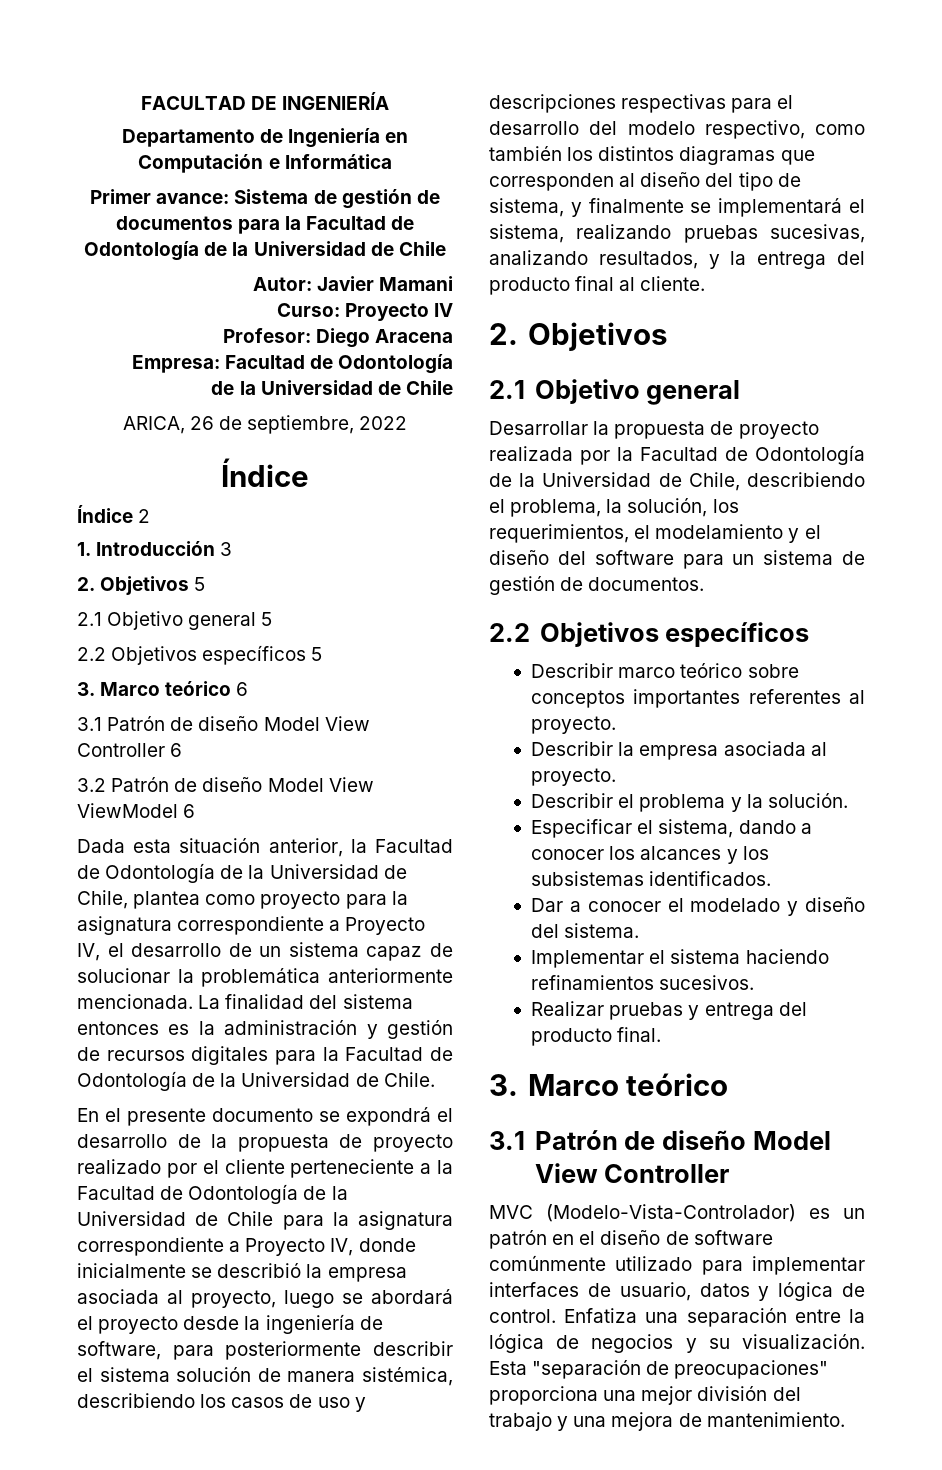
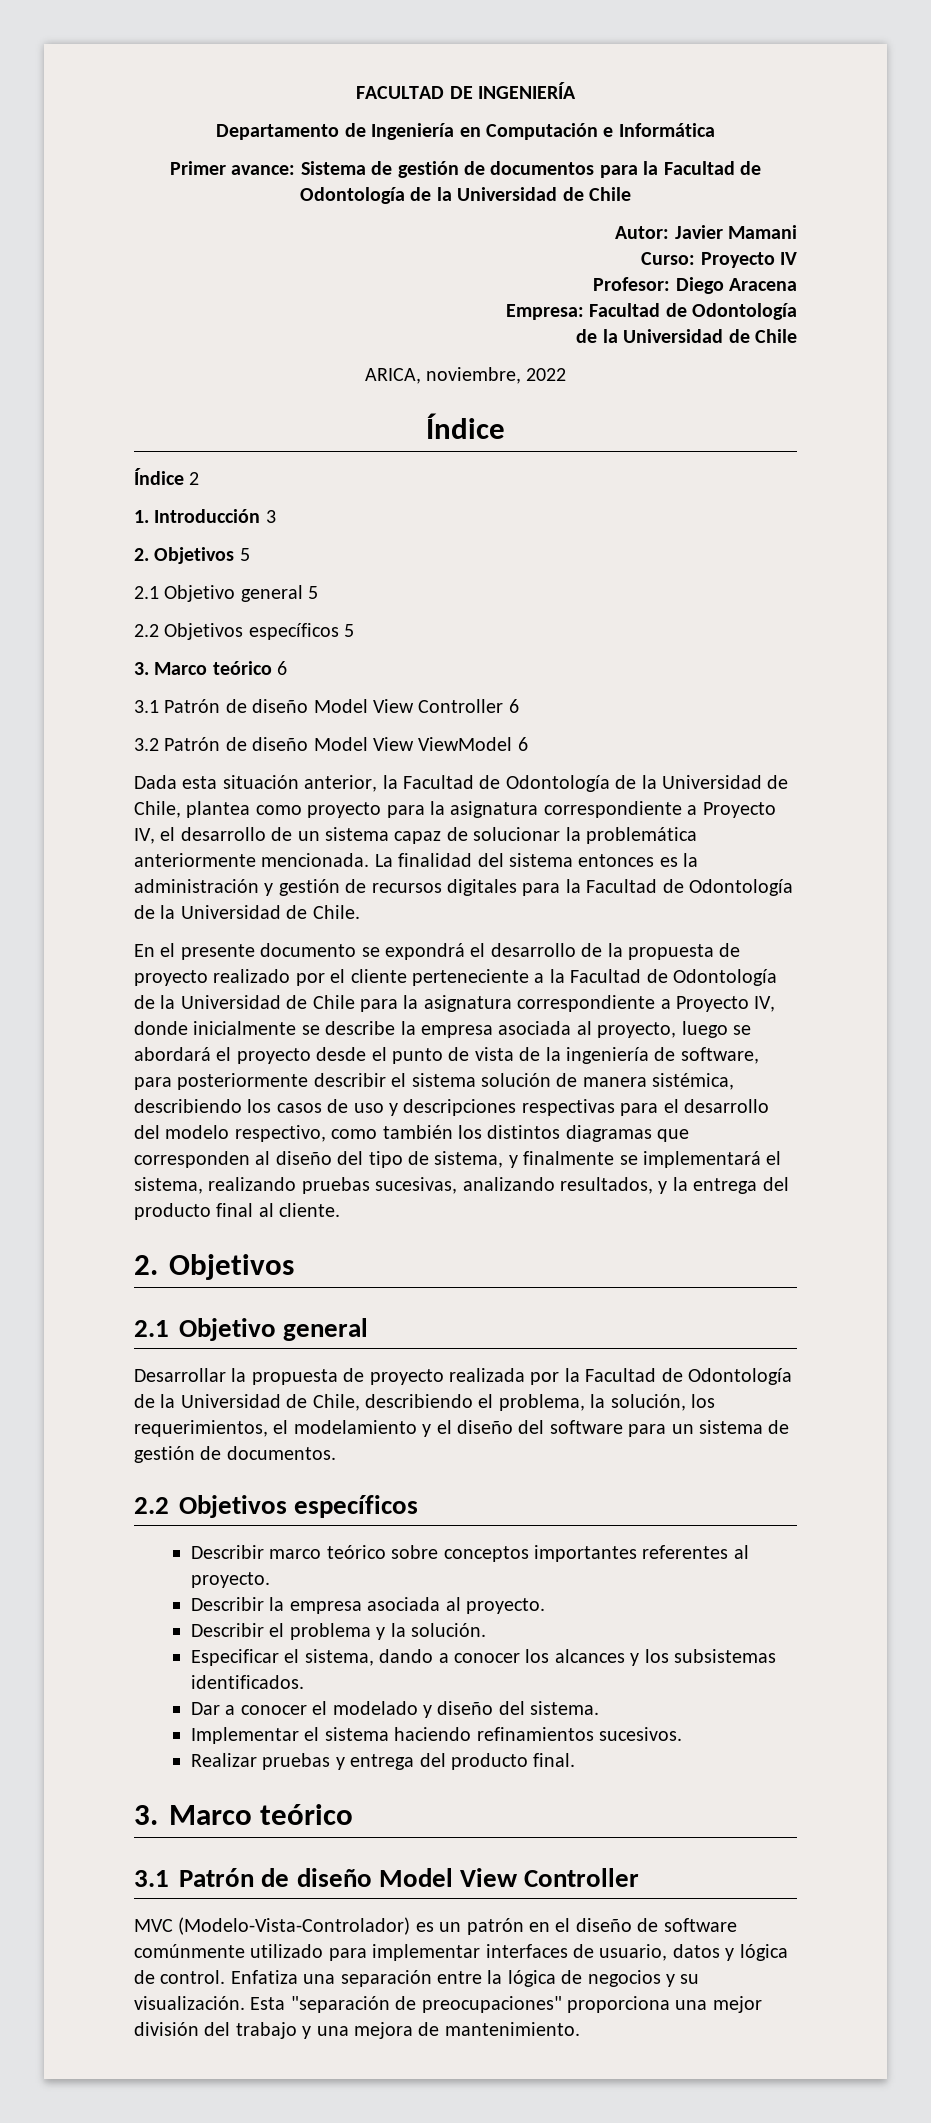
[189,415,355,434] 26 de septiembre, -> [426,367,521,384] noviembre,
[217,1263,302,1278] describió -> [325,1021,396,1035] describe
(240, 1323) none -> [371,1047,541,1064] el punto de vista de

